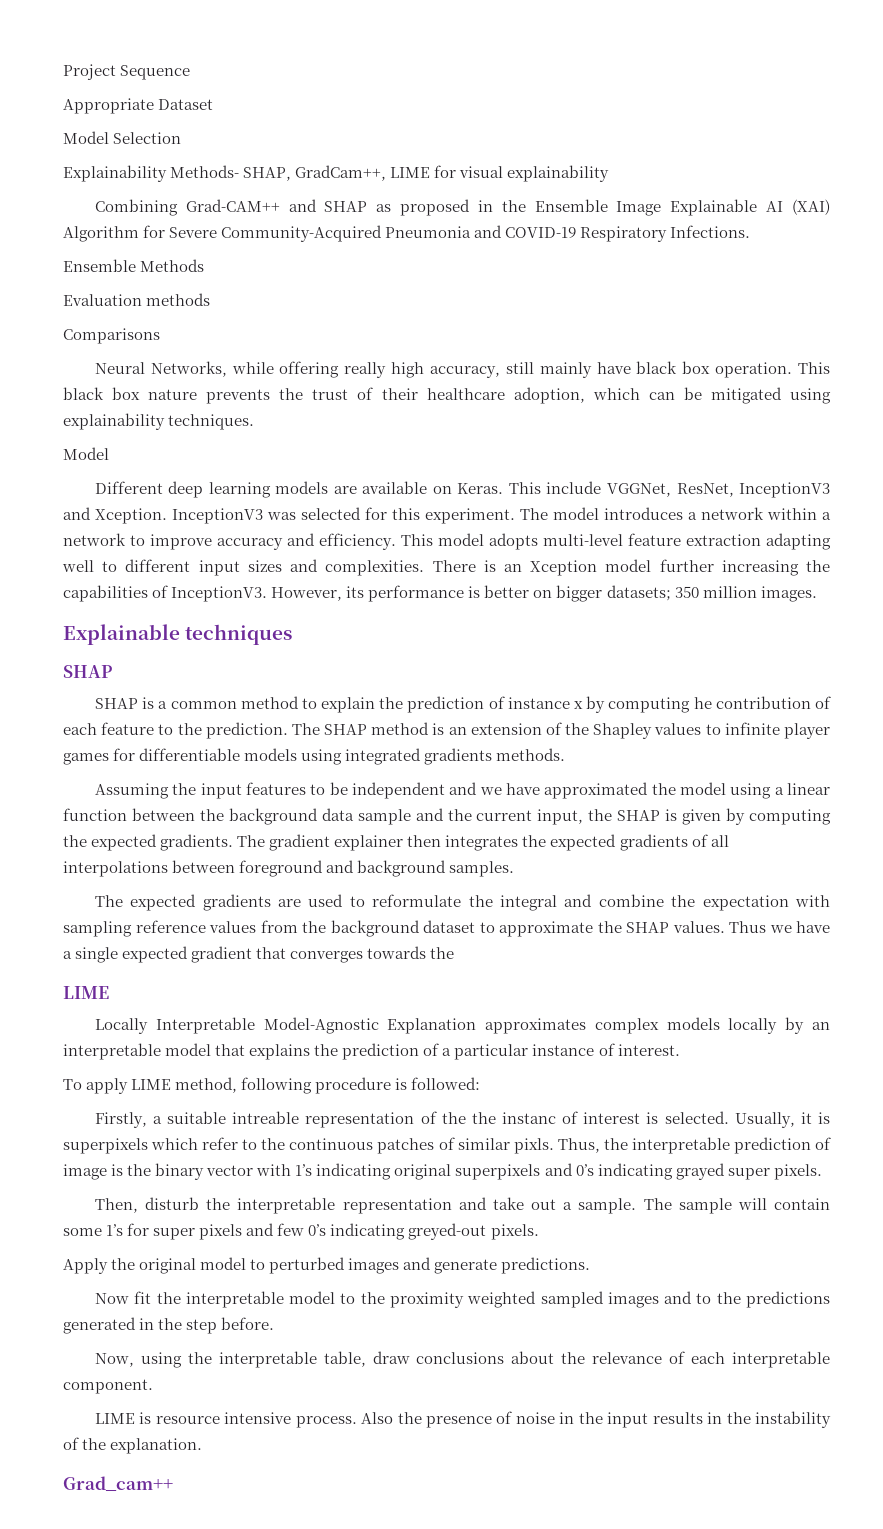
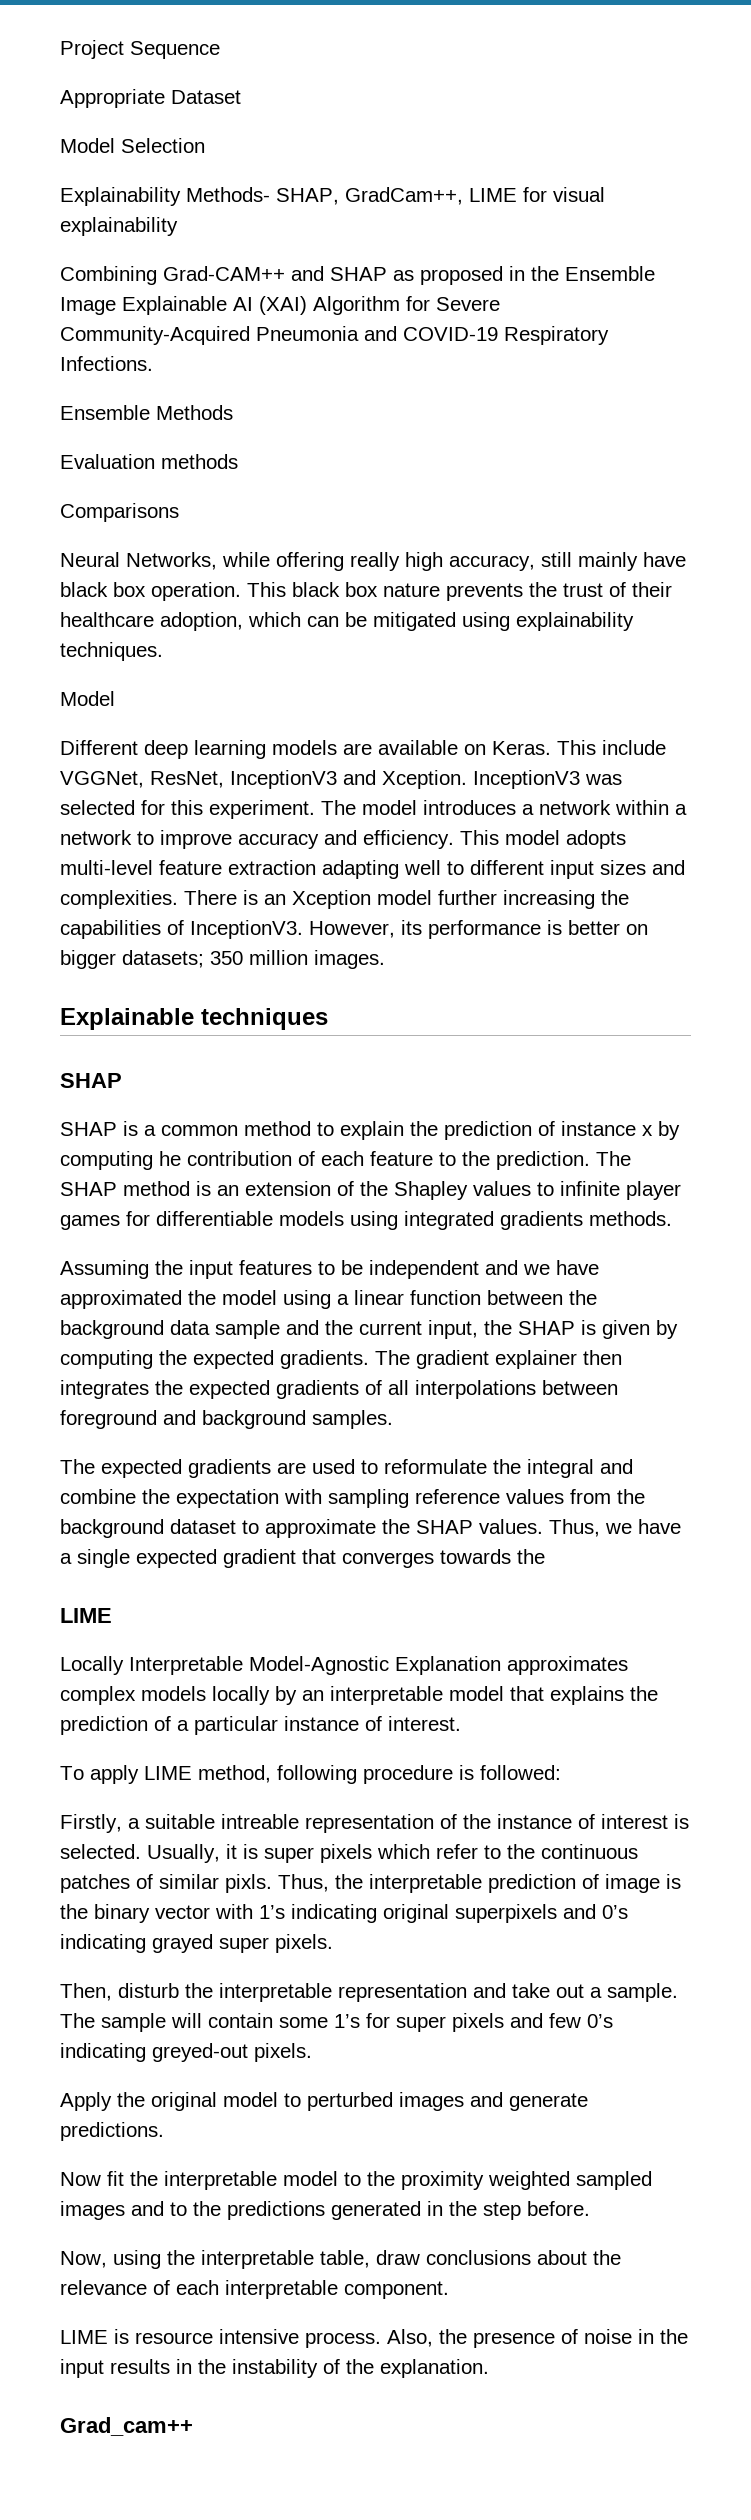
[729,921,766,933] Thus -> [549,1519,600,1537] Thus,
[471,1112,557,1124] the instanc -> [497,1814,572,1829] instance
[63,1138,148,1154] superpixels -> [264,1844,372,1863] super pixels
[361,1412,394,1424] Also -> [387,2329,433,2347] Also,

